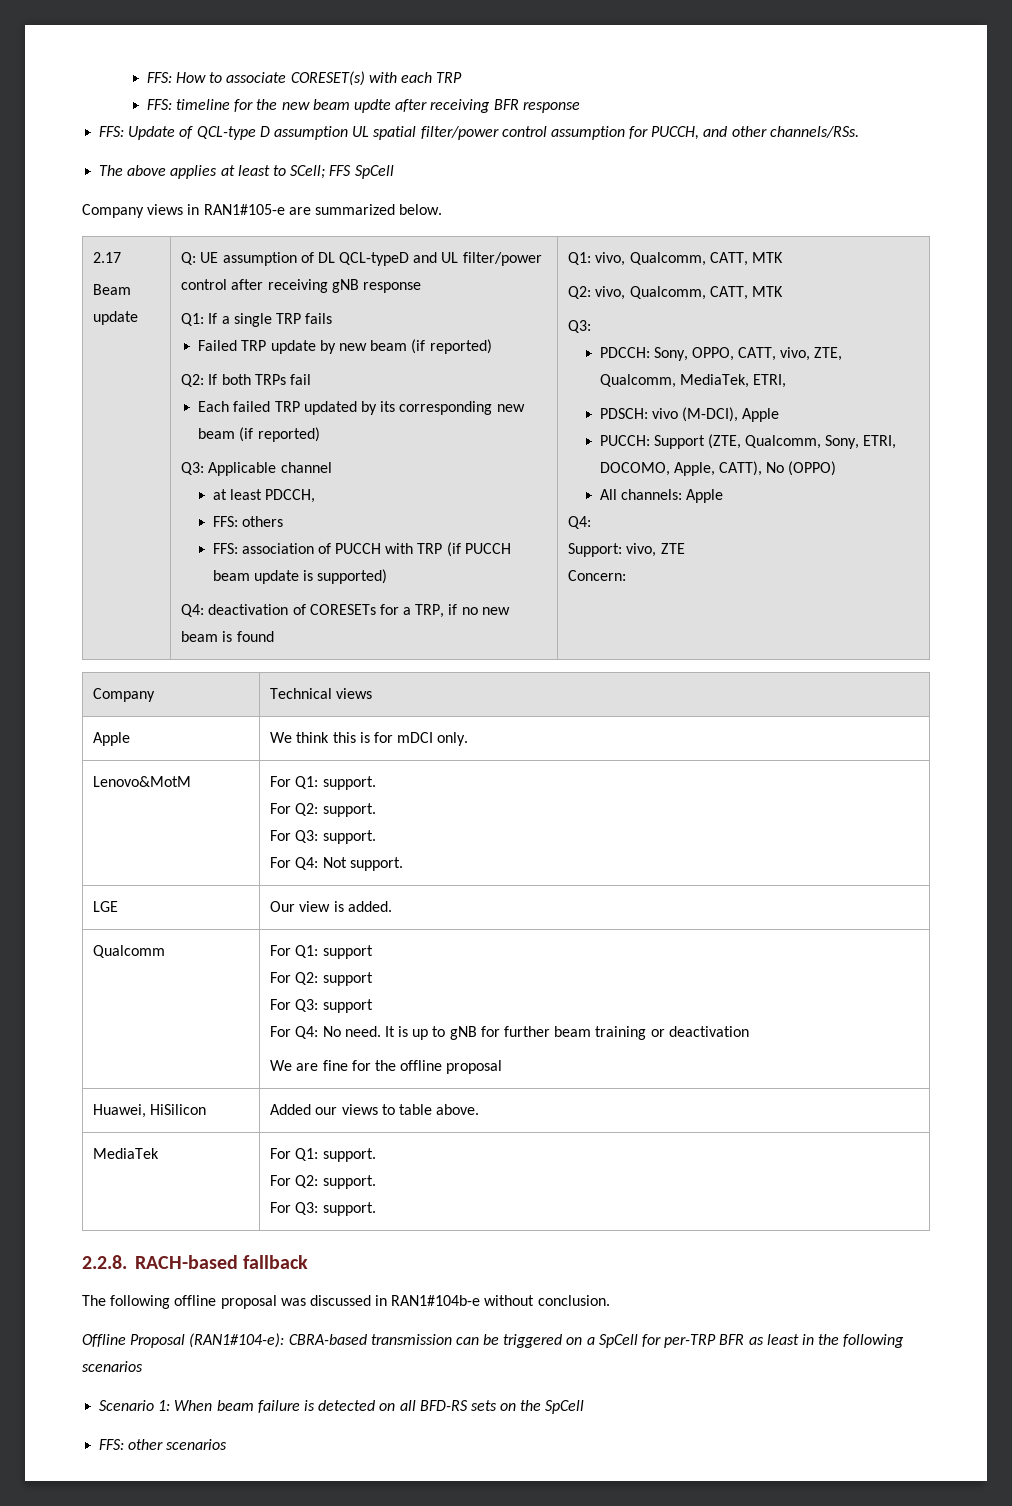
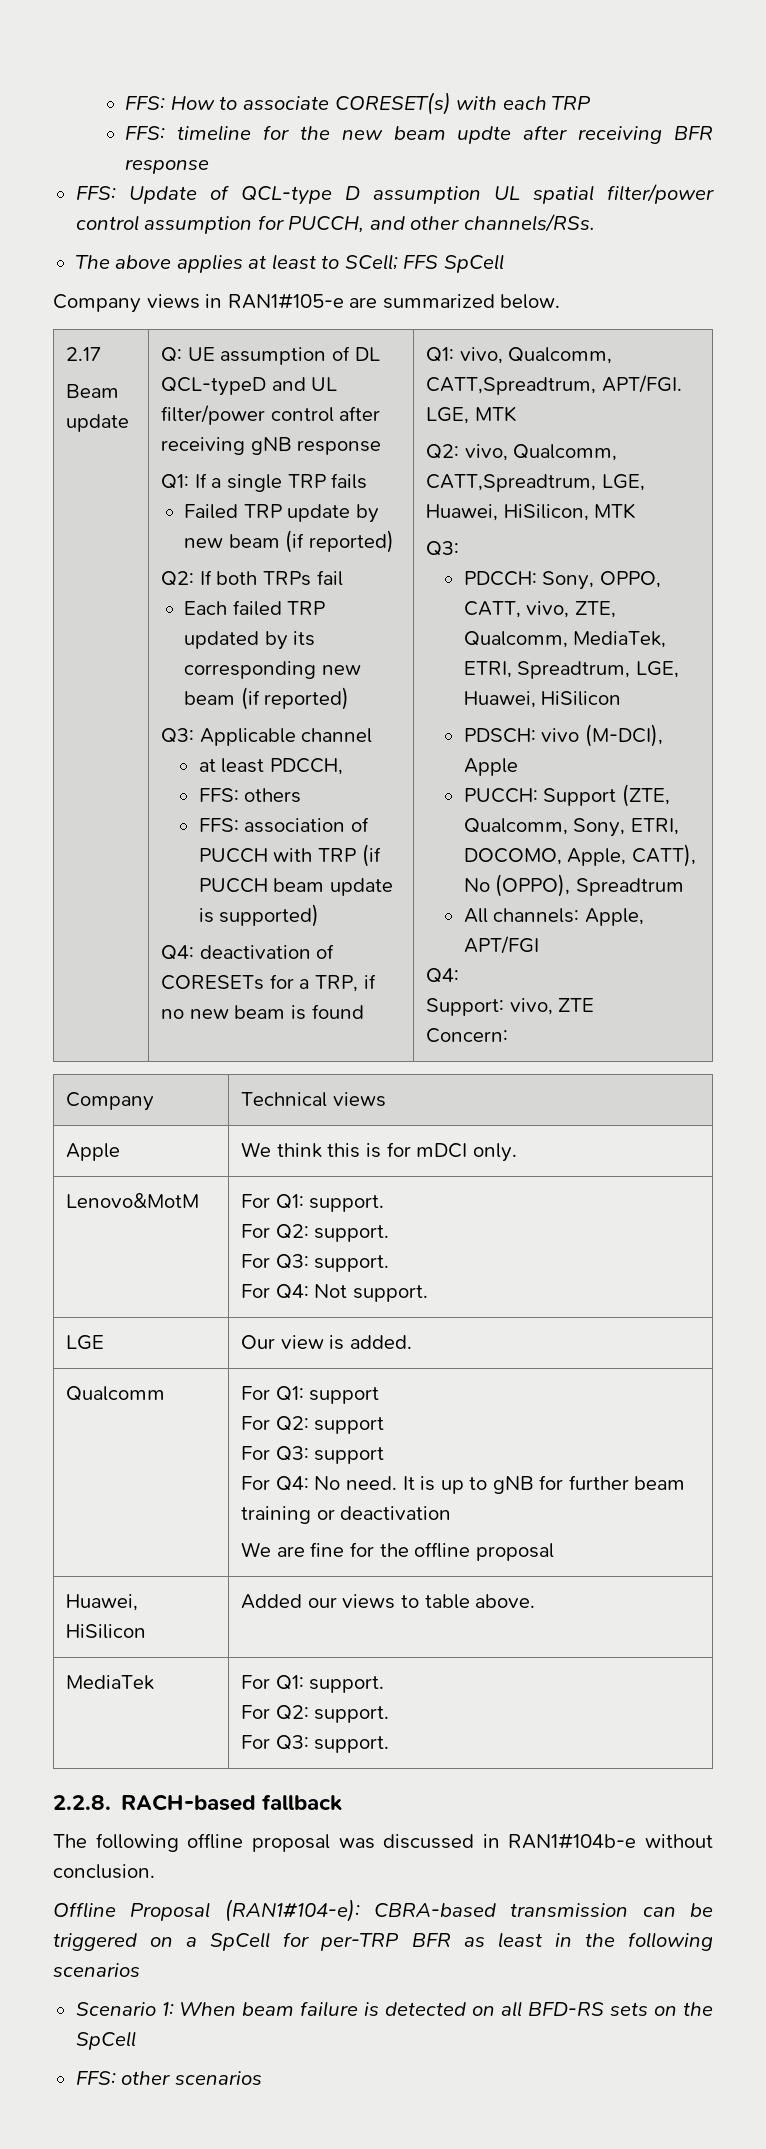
[709,252,748,266] CATT, -> [426,375,682,395] [426,407,470,424] CATT,Spreadtrum, APT/FGI. LGE,
[709,286,748,300] CATT, -> [426,474,645,492] [426,504,589,521] CATT,Spreadtrum, LGE, Huawei, HiSilicon,
(786, 381) none -> [517,661,679,679] [463,691,622,708] Spreadtrum, LGE, Huawei, HiSilicon
[788,461,837,476] (OPPO) -> [495,874,684,897] (OPPO), Spreadtrum
[685,489,723,503] Apple -> [584,908,644,926] [463,936,539,954] Apple, APT/FGI

